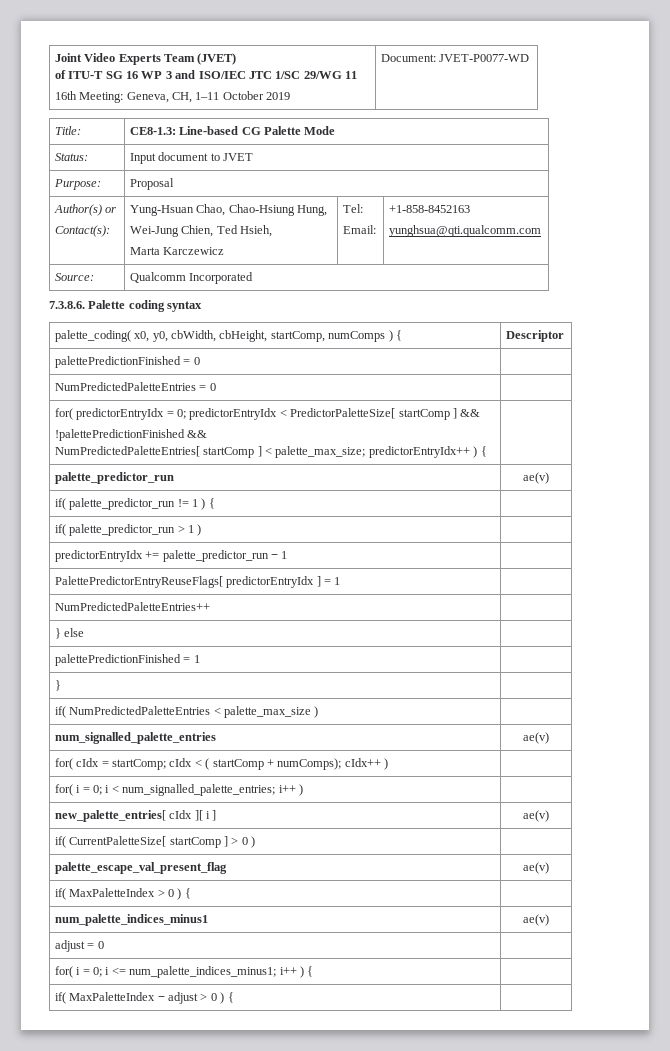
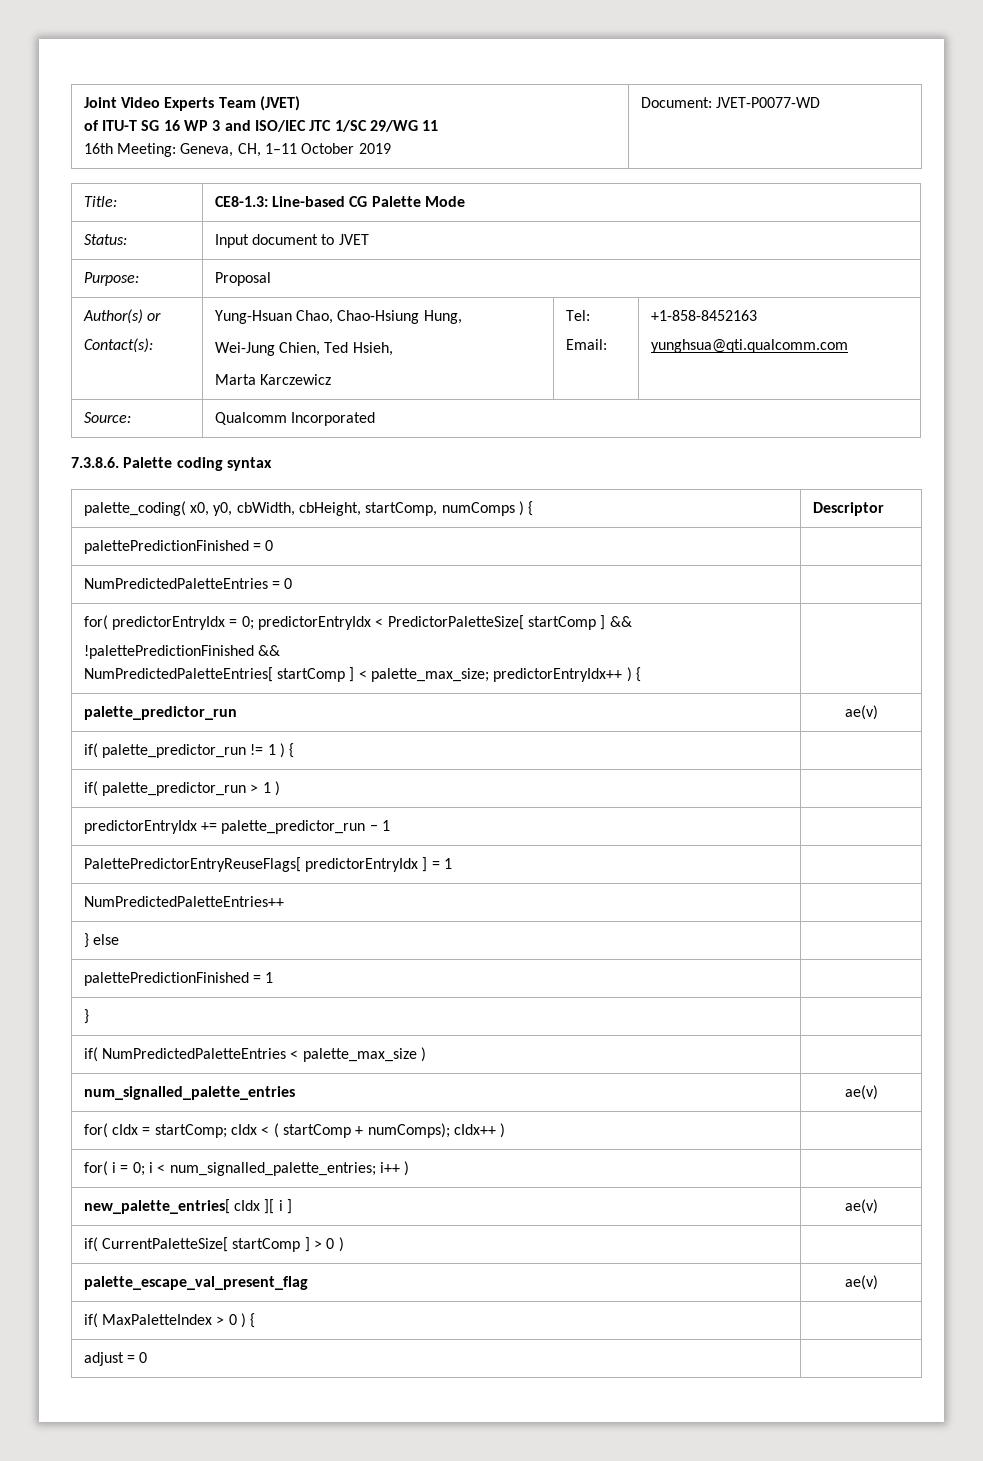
[54,914,208,926] [523,914,549,926] // num_palette_indices_minus1 | ae(v) -> (256, 1320) none
[54,966,314,978] [54,992,234,1004] // for( i = 0; i <= num_palette_indices_minus1; i++ ) { | // if( MaxPaletteIndex − adjust > 0 ) { | -> (148, 1357) none

